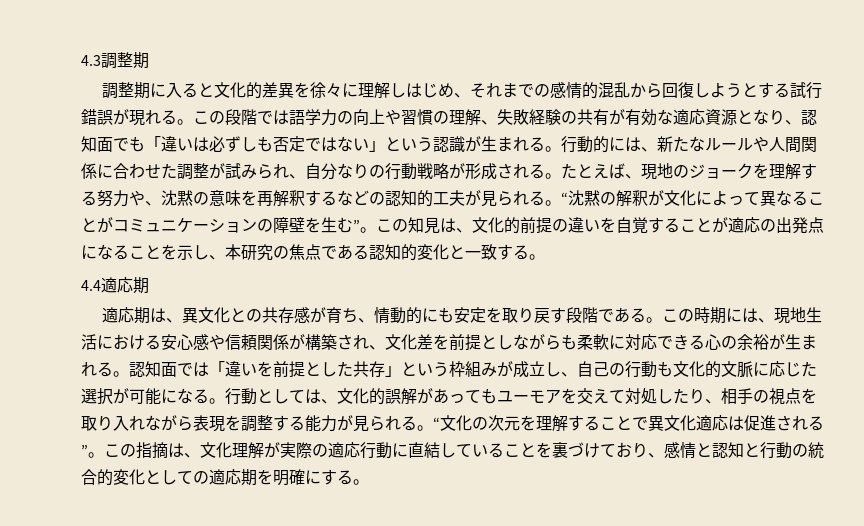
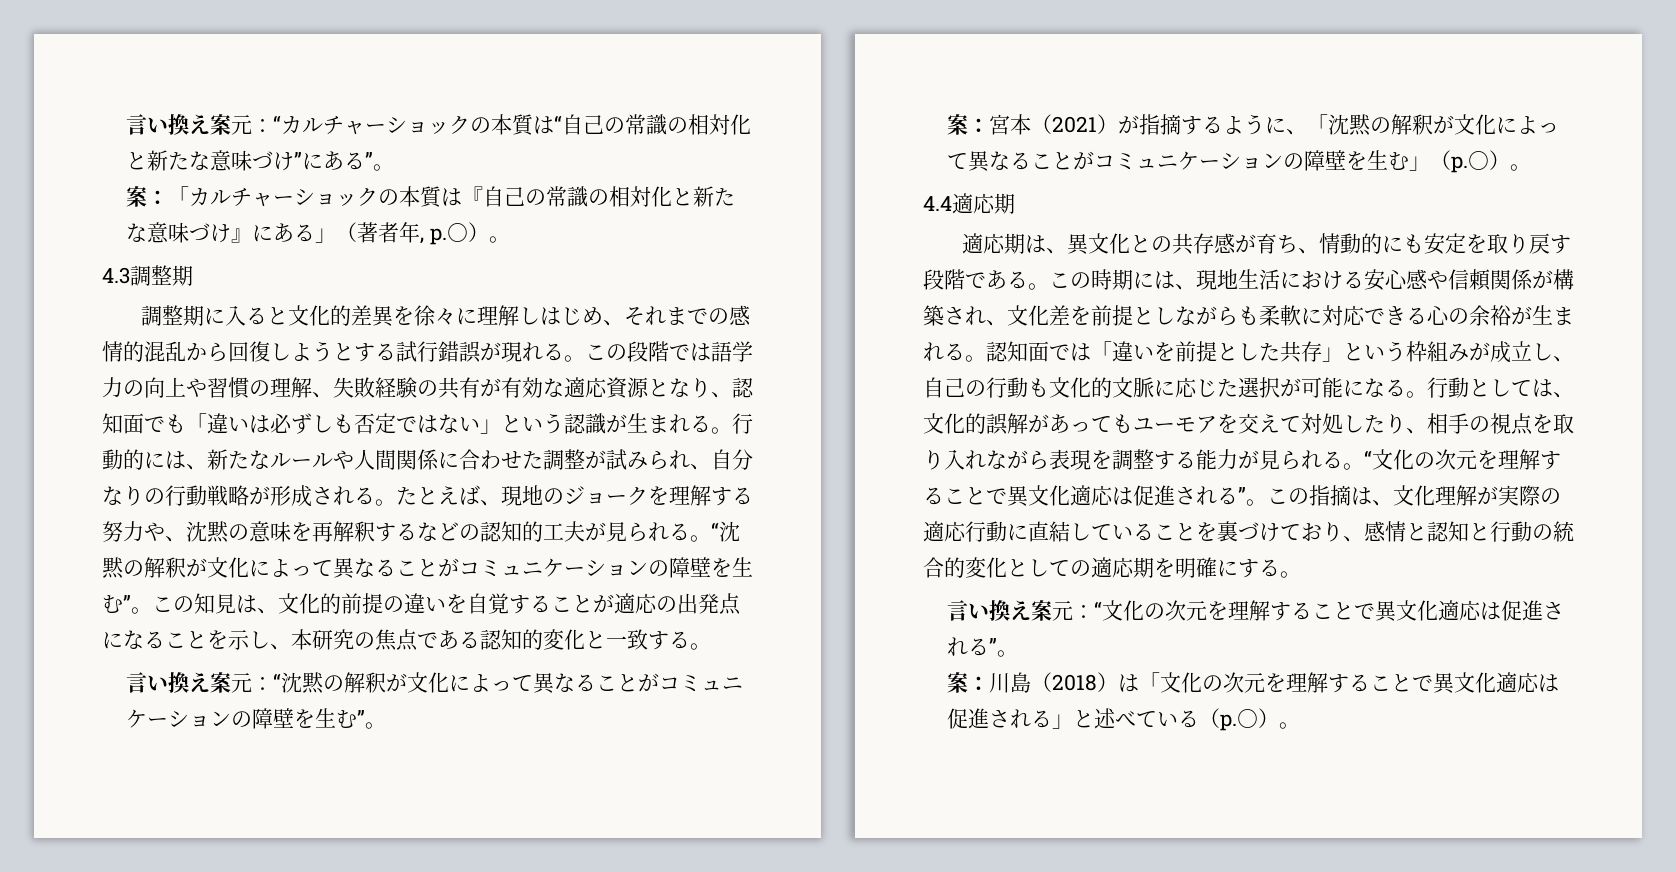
(81, 60) none -> [125,114,751,136] [125,150,394,171] [125,186,735,208] [125,222,510,245] 言い換え案元：“カルチャーショックの本質は“自己の常識の相対化と新たな意味づけ”にある”。 // 案：「カルチャーショックの本質は『自己の常識の相対化と新たな意味づけ』にある」（著者年, p.○）。 //
(545, 257) none -> [125,672,743,694] [125,708,386,729] [946,114,1559,136] [946,150,1531,173] // 言い換え案元：“沈黙の解釈が文化によって異なることがコミュニケーションの障壁を生む”。 // 案：宮本（2021）が指摘するように、「沈黙の解釈が文化によって異なることがコミュニケーションの障壁を生む」（p.○）。
(369, 482) none -> [946,600,1564,622] [946,637,1018,657] [946,672,1559,694] [946,708,1300,731] // 言い換え案元：“文化の次元を理解することで異文化適応は促進される”。 // 案：川島（2018）は「文化の次元を理解することで異文化適応は促進される」と述べている（p.○）。

